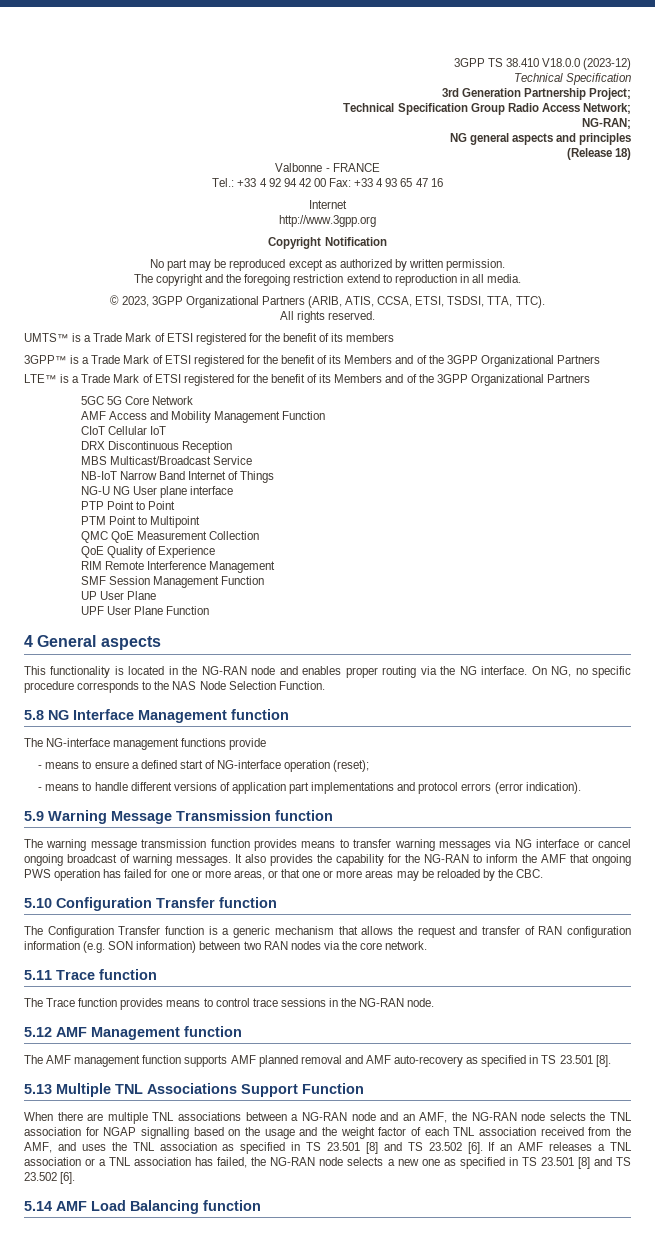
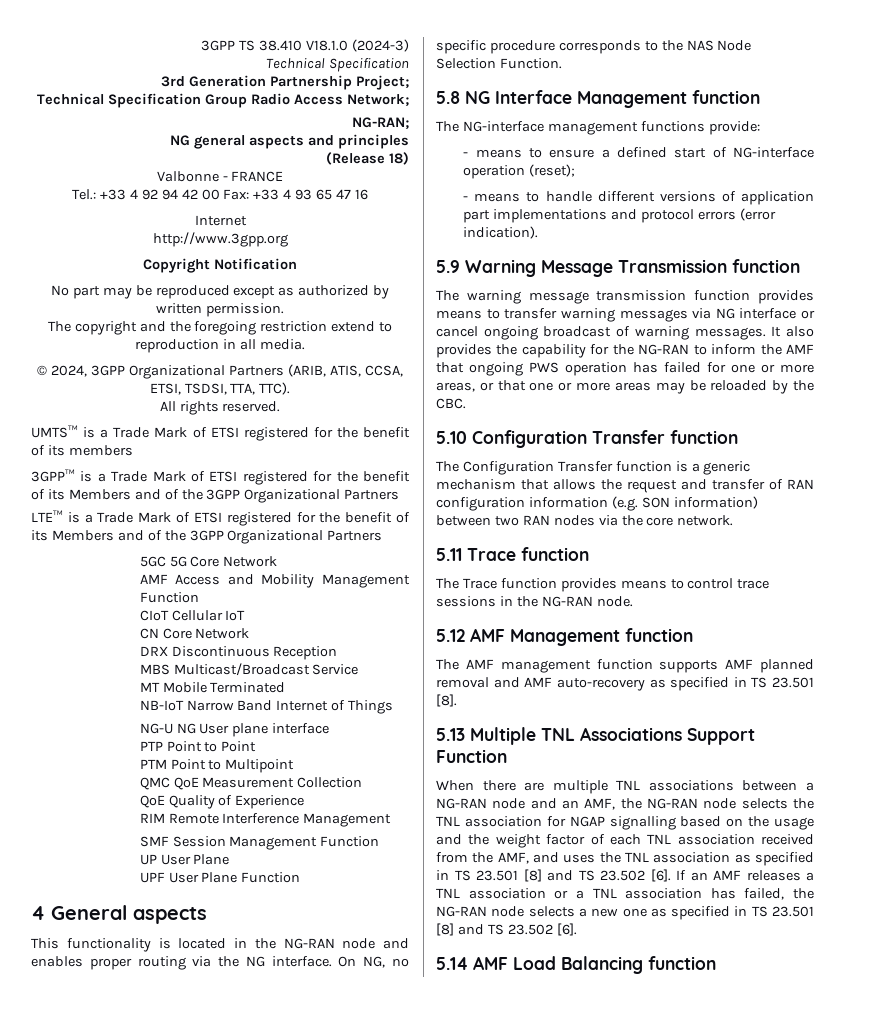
[541,58,631,70] V18.0.0 (2023-12) -> [306,39,409,52] V18.1.0 (2024-3)
[121,296,149,307] 2023, -> [51,365,88,377] 2024,
(167, 430) none -> [139,628,250,639] // CN Core Network
(253, 460) none -> [139,682,286,693] // MT Mobile Terminated
[229,738,267,750] provide -> [708,121,760,135] provide:

